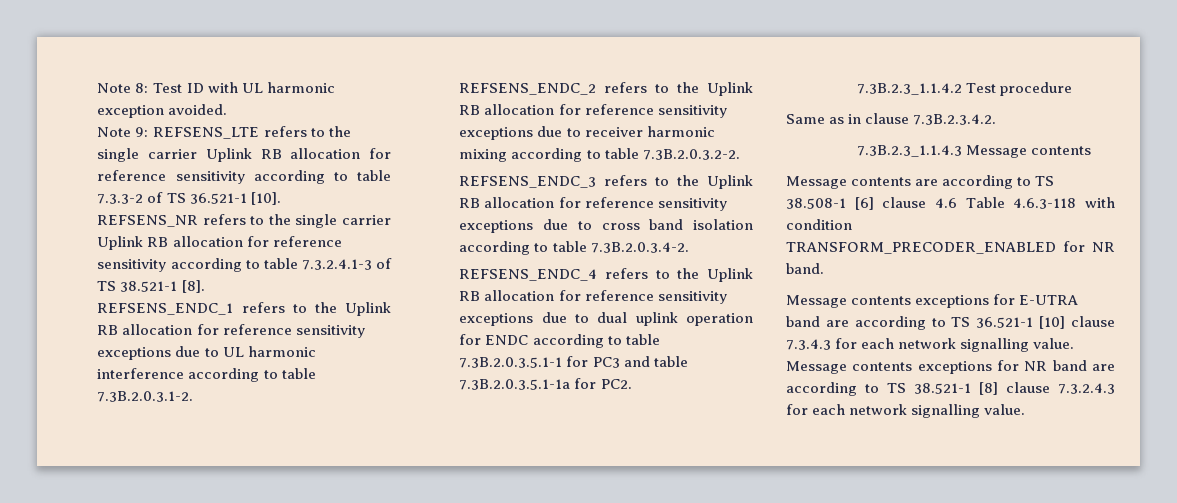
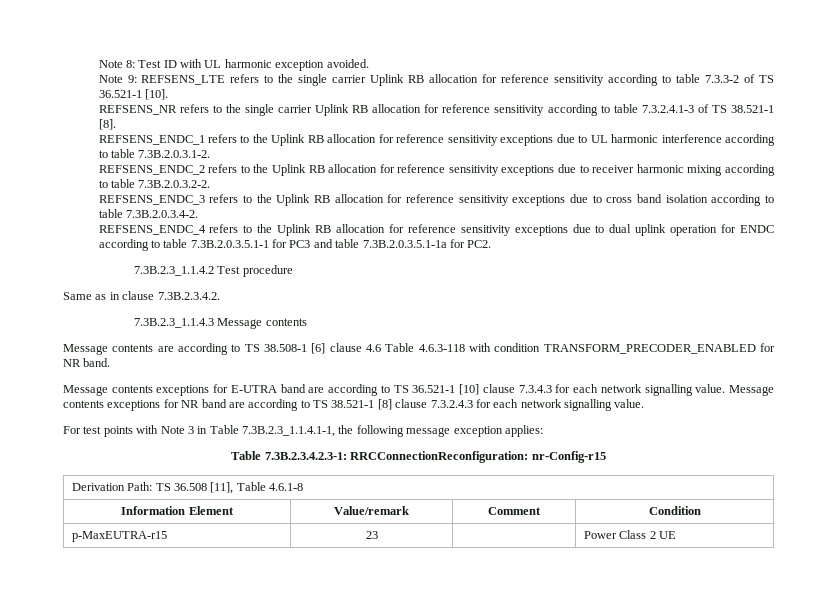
(1026, 409) none -> [63,425,543,437] [231,451,606,463] [71,482,304,494] [121,506,234,515] [334,506,409,515] [488,507,541,515] [648,506,701,515] [71,531,167,542] [365,531,378,539] [583,530,676,539] // For test points with Note 3 in Table 7.3B.2.3_1.1.4.1-1, the following message exception applies: // Table 7.3B.2.3.4.2.3-1: RRCConnectionReconfiguration: nr-Config-r15 // Derivation Path: TS 36.508 [11], Table 4.6.1-8 // Information Element | Value/remark | Comment | Condition // p-MaxEUTRA-r15 | 23 | | Power Class 2 UE

